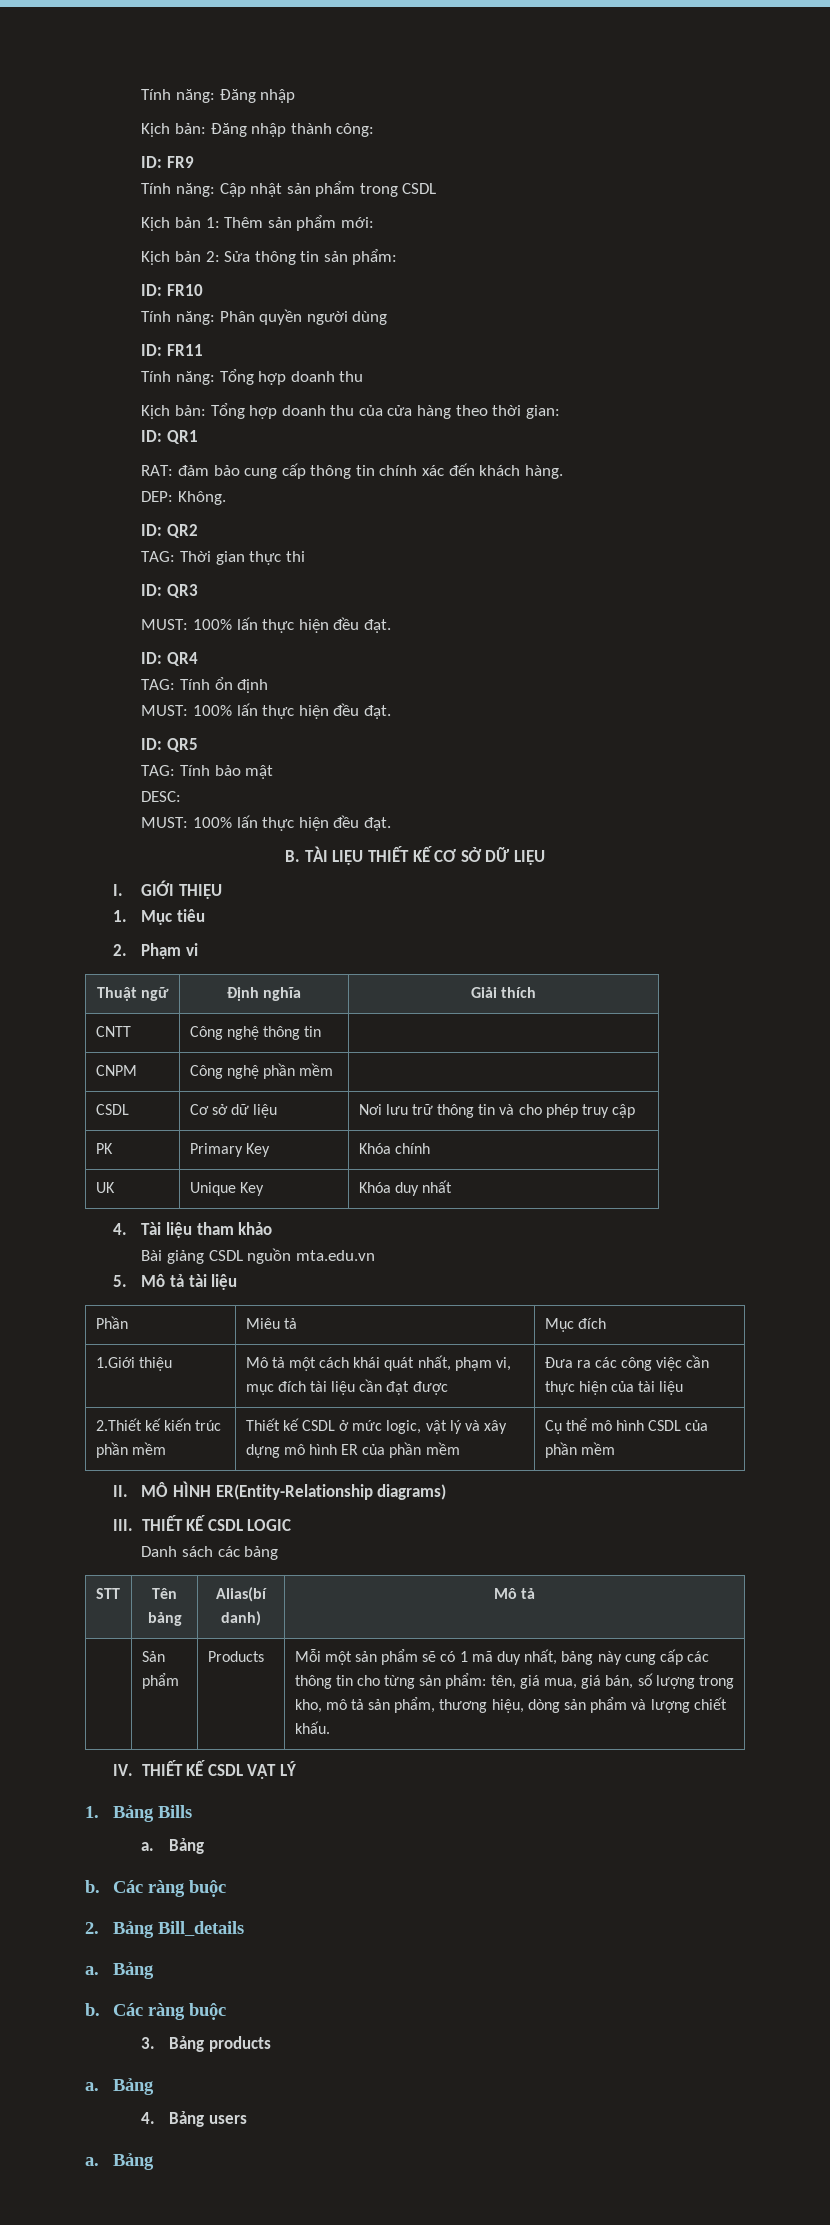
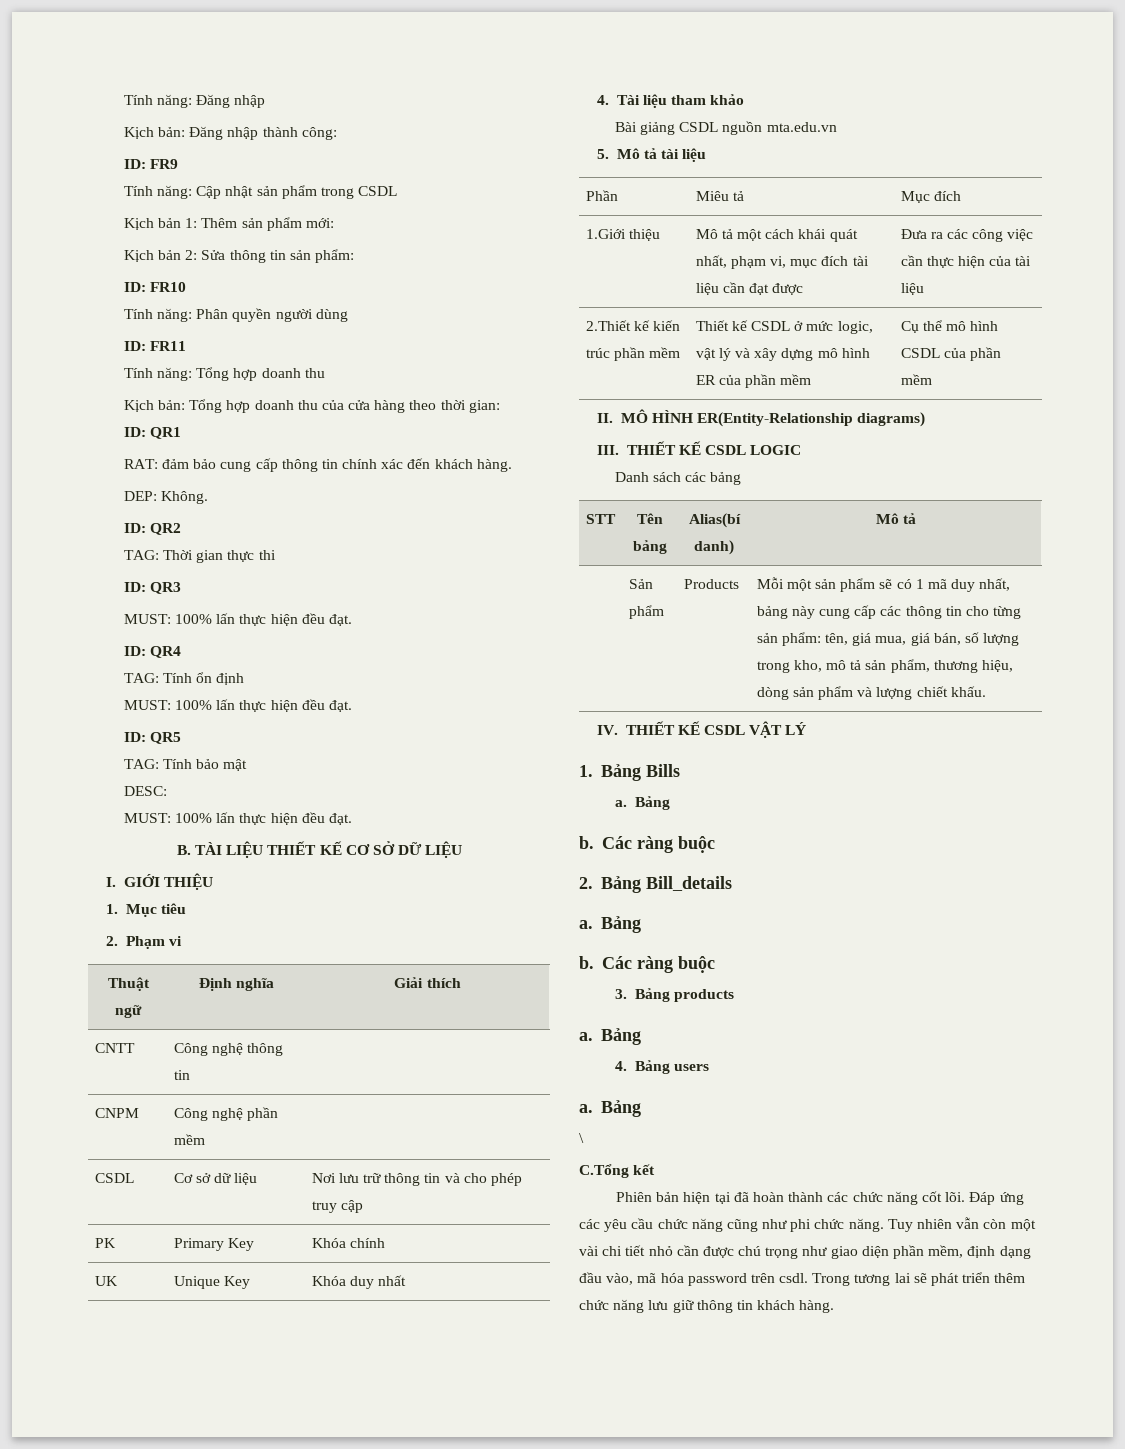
(155, 2161) none -> [579,1133,584,1143] [579,1164,656,1178] [616,1191,1024,1205] [579,1217,1036,1232] [579,1245,1031,1259] [579,1272,1026,1286] [579,1299,835,1313] // \ // C.Tổng kết // Phiên bản hiện tại đã hoàn thành các chức năng cốt lõi. Đáp ứng các yêu cầu chức năng cũng như phi chức năng. Tuy nhiên vẫn còn một vài chi tiết nhỏ cần được chú trọng như giao diện phần mềm, định dạng đầu vào, mã hóa password trên csdl. Trong tương lai sẽ phát triển thêm chức năng lưu giữ thông tin khách hàng.

